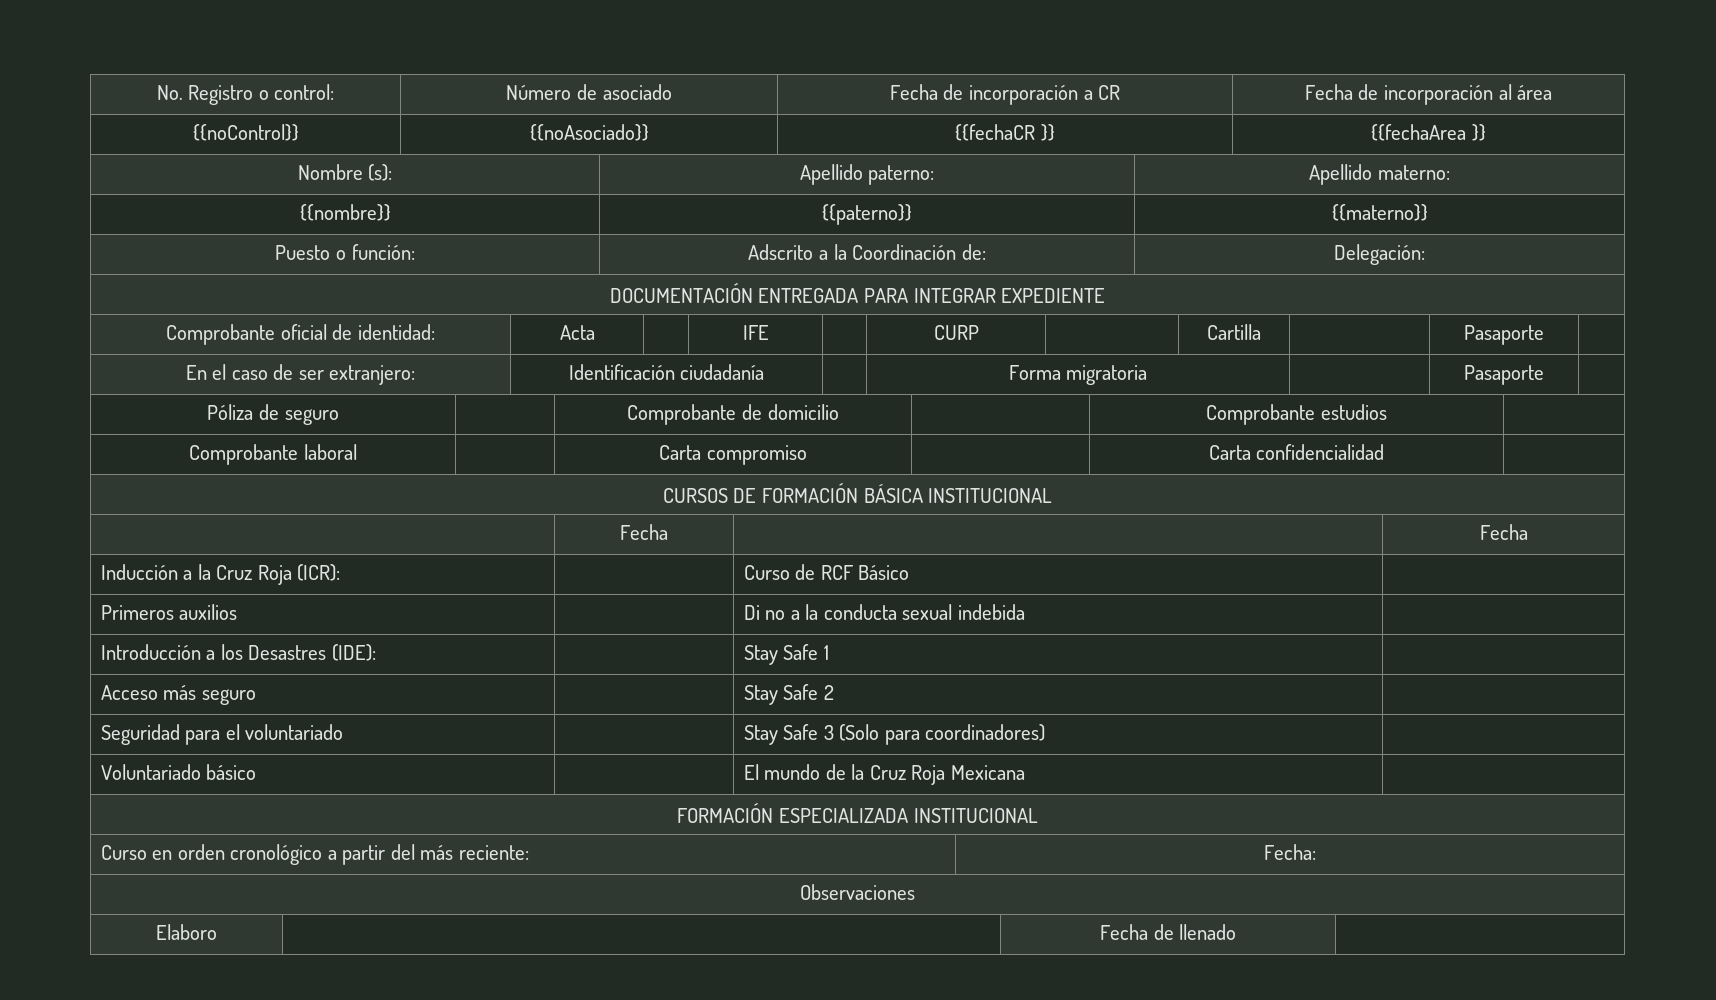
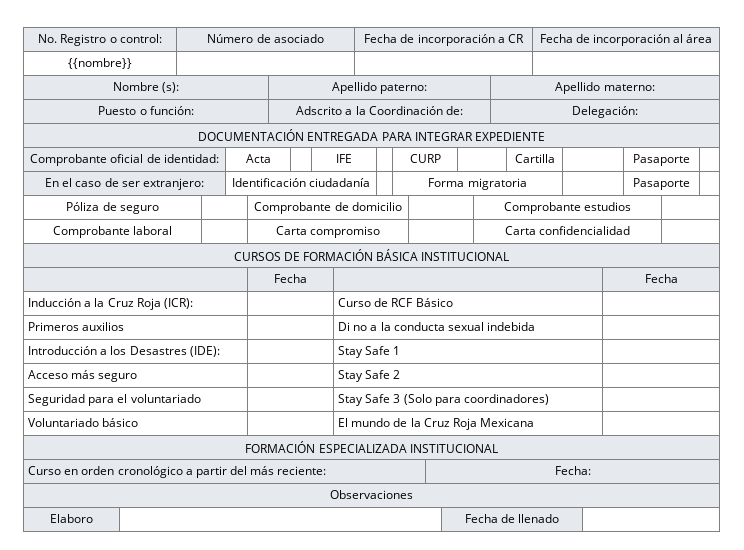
[192,124,299,141] [529,124,649,141] [955,124,1055,141] [1371,124,1486,141] {{noControl}} | {{noAsociado}} | {{fechaCR }} | {{fechaArea }} -> [68,58,132,69] {{nombre}} | | |
[299,204,391,221] [822,204,912,225] [1331,204,1428,221] // {{nombre}} | {{paterno}} | {{materno}} -> (655, 87) none

